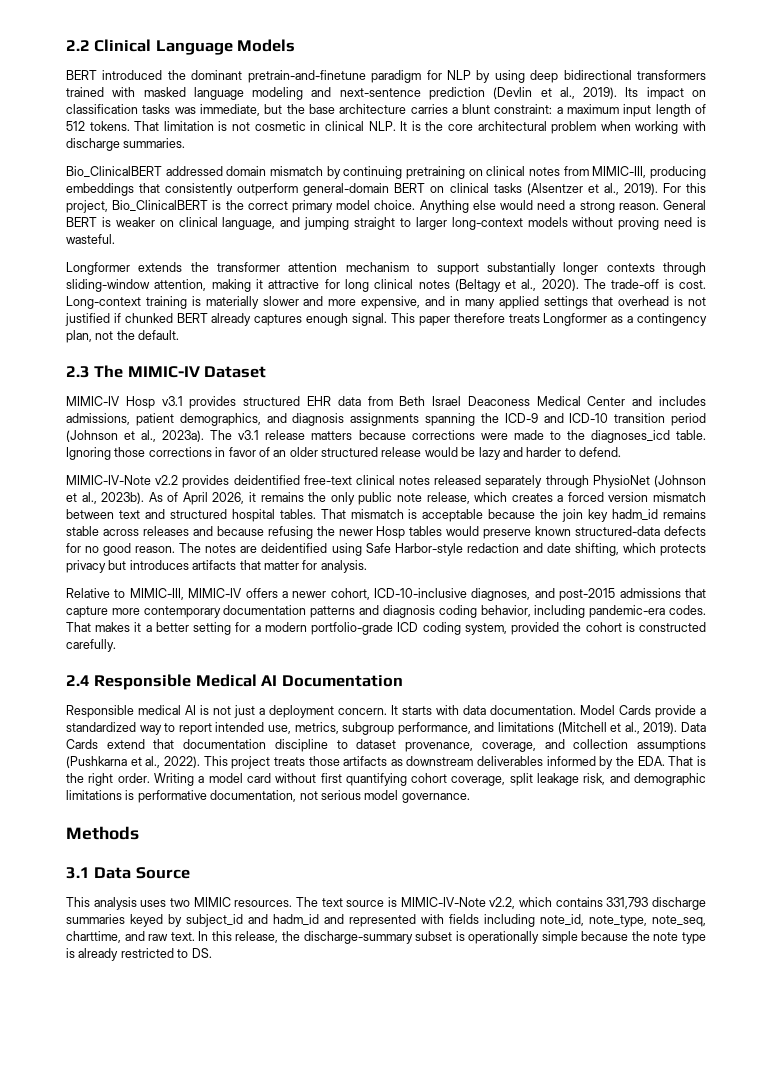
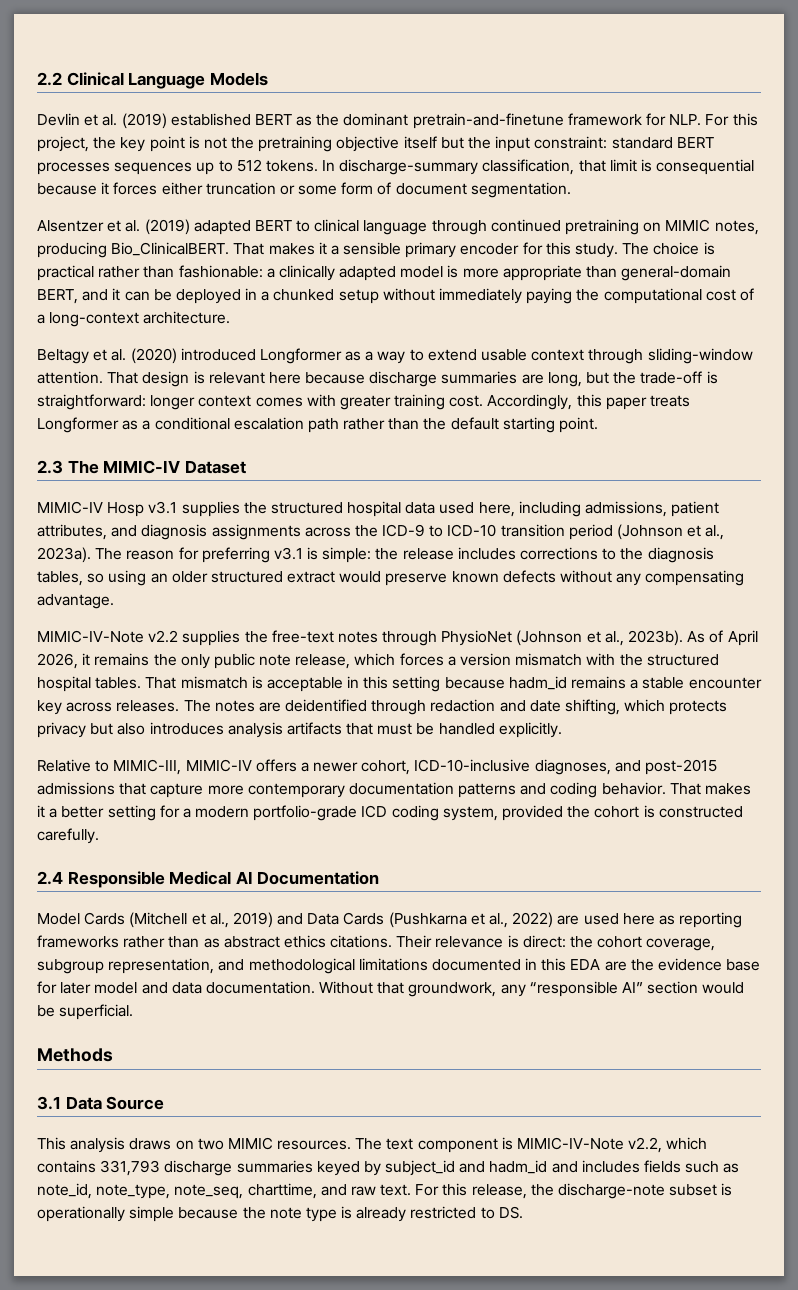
[66,70,707,83] [66,87,707,100] [66,104,706,117] [66,121,706,134] [66,138,186,151] [66,166,706,179] [66,183,706,196] [66,200,706,213] [66,217,706,230] [66,234,115,244] [66,262,707,275] [66,279,706,292] [66,296,706,309] [65,313,708,326] [66,330,180,343] BERT introduced the dominant pretrain-and-finetune paradigm for NLP by using deep bidirectional transformers trained with masked language modeling and next-sentence prediction (Devlin et al., 2019). Its impact on classification tasks was immediate, but the base architecture carries a blunt constraint: a maximum input length of 512 tokens. That limitation is not cosmetic in clinical NLP. It is the core architectural problem when working with discharge summaries. // Bio_ClinicalBERT addressed domain mismatch by continuing pretraining on clinical notes from MIMIC-III, producing embeddings that consistently outperform general-domain BERT on clinical tasks (Alsentzer et al., 2019). For this project, Bio_ClinicalBERT is the correct primary model choice. Anything else would need a strong reason. General BERT is weaker on clinical language, and jumping straight to larger long-context models without proving need is wasteful. // Longformer extends the transformer attention mechanism to support substantially longer contexts through sliding-window attention, making it attractive for long clinical notes (Beltagy et al., 2020). The trade-off is cost. Long-context training is materially slower and more expensive, and in many applied settings that overhead is not justified if chunked BERT already captures enough signal. This paper therefore treats Longformer as a contingency plan, not the default. -> [37,113,758,129] [37,136,714,152] [37,159,755,175] [37,182,571,198] [37,219,759,235] [37,242,715,258] [37,265,732,281] [37,288,754,304] [37,311,231,327] [37,348,753,364] [37,371,718,387] [37,394,691,410] [37,417,599,433] Devlin et al. (2019) established BERT as the dominant pretrain-and-finetune framework for NLP. For this project, the key point is not the pretraining objective itself but the input constraint: standard BERT processes sequences up to 512 tokens. In discharge-summary classification, that limit is consequential because it forces either truncation or some form of document segmentation. // Alsentzer et al. (2019) adapted BERT to clinical language through continued pretraining on MIMIC notes, producing Bio_ClinicalBERT. That makes it a sensible primary encoder for this study. The choice is practical rather than fashionable: a clinically adapted model is more appropriate than general-domain BERT, and it can be deployed in a chunked setup without immediately paying the computational cost of a long-context architecture. // Beltagy et al. (2020) introduced Longformer as a way to extend usable context through sliding-window attention. That design is relevant here because discharge summaries are long, but the trade-off is straightforward: longer context comes with greater training cost. Accordingly, this paper treats Longformer as a conditional escalation path rather than the default starting point.
[189,396,707,409] provides structured EHR data from Beth Israel Deaconess Medical Center and includes -> [181,501,581,517] supplies the structured hospital data used here, including
[179,413,261,426] demographics, -> [37,524,107,540] attributes,
[425,413,475,426] spanning -> [304,527,351,537] across
[543,413,564,423] and -> [429,525,444,537] to
[238,430,706,443] [66,447,621,460] [66,475,543,488] v3.1 release matters because corrections were made to the diagnoses_icd table. Ignoring those corrections in favor of an older structured release would be lazy and harder to defend. // MIMIC-IV-Note v2.2 provides deidentified free-text clinical notes released separately -> [126,547,714,563] [37,570,745,586] [37,594,114,609] [37,630,378,646] reason for preferring v3.1 is simple: the release includes corrections to the diagnosis tables, so using an older structured extract would preserve known defects without any compensating advantage. // MIMIC-IV-Note v2.2 supplies the free-text notes
[511,492,706,502] [66,509,165,519] creates a forced version mismatch between text and -> [399,653,643,666] forces a version mismatch with the
[488,509,706,522] [66,526,707,539] [66,543,176,556] because the join key hadm_id remains stable across releases and because refusing the newer Hosp tables would preserve known structured-data defects for no good reason. -> [347,676,762,692] [37,700,180,715] in this setting because hadm_id remains a stable encounter key across releases.
[331,543,463,556] using Safe Harbor-style -> [371,700,427,715] through
[129,560,367,573] introduces artifacts that matter for analysis. -> [117,722,562,738] also introduces analysis artifacts that must be handled explicitly.
[382,605,706,618] diagnosis coding behavior, including pandemic-era codes. -> [550,782,666,798] coding behavior.
[66,705,706,718] [66,722,707,735] [66,739,707,752] [66,756,706,769] [66,773,706,786] [66,790,470,803] Responsible medical AI is not just a deployment concern. It starts with data documentation. Model Cards provide a standardized way to report intended use, metrics, subgroup performance, and limitations (Mitchell et al., 2019). Data Cards extend that documentation discipline to dataset provenance, coverage, and collection assumptions (Pushkarna et al., 2022). This project treats those artifacts as downstream deliverables informed by the EDA. That is the right order. Writing a model card without first quantifying cohort coverage, split leakage risk, and demographic limitations is performative documentation, not serious model governance. -> [37,912,743,928] [37,935,716,951] [37,958,761,974] [37,981,745,997] [37,1004,134,1020] Model Cards (Mitchell et al., 2019) and Data Cards (Pushkarna et al., 2022) are used here as reporting frameworks rather than as abstract ethics citations. Their relevance is direct: the cohort coverage, subgroup representation, and methodological limitations documented in this EDA are the evidence base for later model and data documentation. Without that groundwork, any “responsible AI” section would be superficial.
[140,900,167,907] uses -> [129,1138,194,1150] draws on
[346,900,385,907] source -> [417,1138,498,1153] component
[349,914,535,927] represented with fields including -> [581,1160,740,1173] includes fields such as
[198,931,209,941] In -> [415,1184,440,1196] For
[303,931,413,944] discharge-summary -> [558,1183,666,1199] discharge-note

